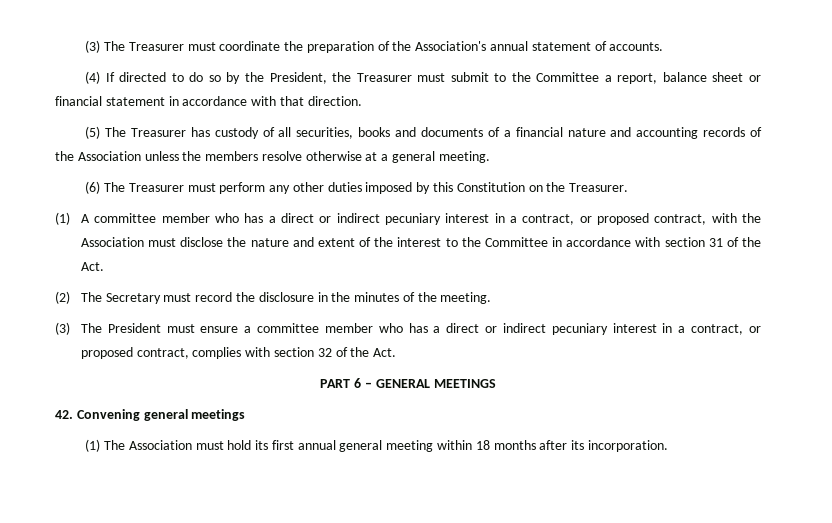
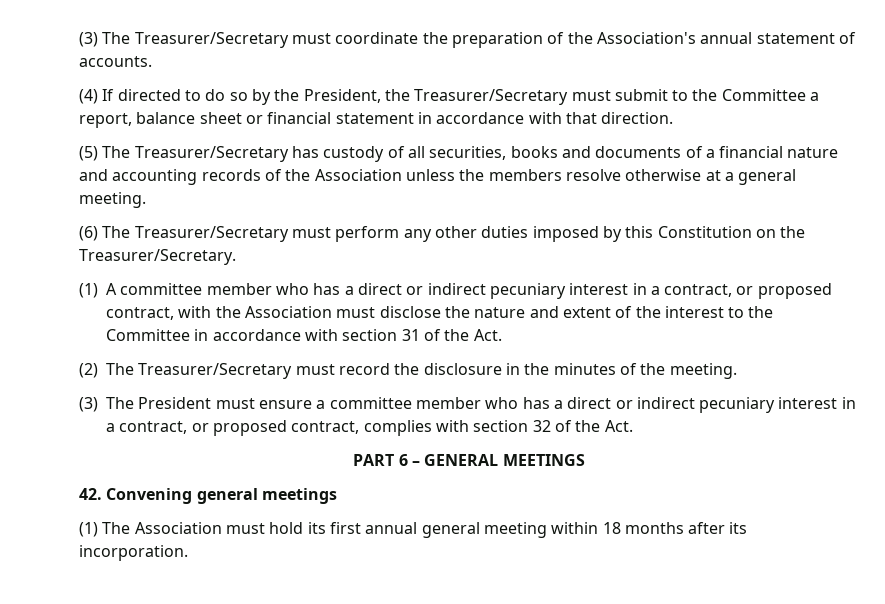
[85,40,184,53] (3) The Treasurer -> [79,32,289,48] (3) The Treasurer/Secretary
[356,73,412,82] Treasurer -> [414,89,569,105] Treasurer/Secretary
[130,128,186,137] Treasurer -> [134,146,289,162] Treasurer/Secretary
[128,183,184,192] Treasurer -> [134,226,289,242] Treasurer/Secretary
[569,183,629,192] Treasurer. -> [79,249,236,265] Treasurer/Secretary.
[105,293,161,304] Secretary -> [138,363,293,379] Treasurer/Secretary

